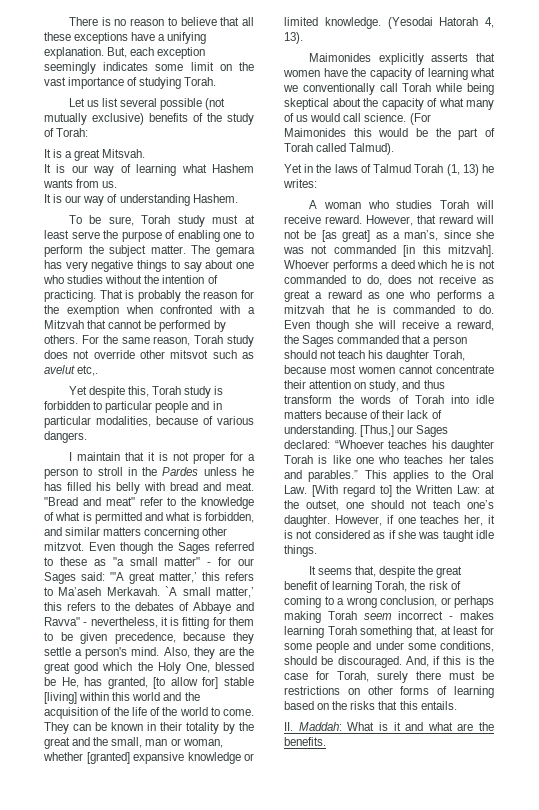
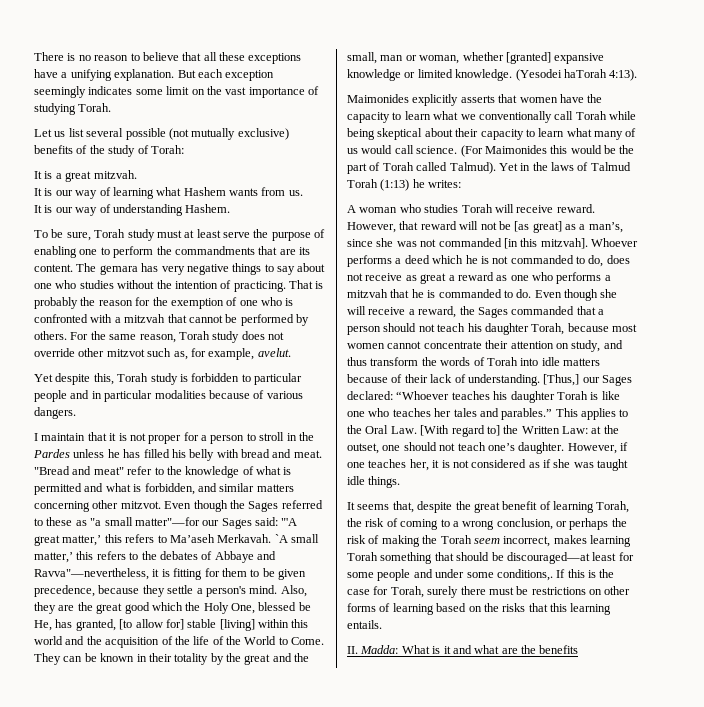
[107,47,128,58] But, -> [177,70,196,78] But
[102,149,146,158] Mitsvah. -> [93,170,137,179] mitzvah.
[109,245,186,257] subject matter. -> [174,246,310,255] [34,264,73,272] commandments that are its content.
[125,305,153,314] when -> [226,297,294,306] of one who is
[44,320,84,329] Mitzvah -> [124,314,166,323] mitzvah
[170,350,254,359] [44,365,99,376] mitsvot such as avelut etc,. -> [106,348,291,360] mitzvot such as, for example, avelut.
[96,416,151,427] modalities, -> [154,390,206,399] modalities
[164,557,232,566] matter" - for -> [134,517,200,526] matter"—for
[44,617,158,628] Ravva" - nevertheless, -> [34,568,149,580] Ravva"—nevertheless,
[179,707,254,716] world to come. -> [244,636,325,645] World to Come.
[387,17,494,29] [284,32,303,44] (Yesodai Hatorah 4, 13). -> [515,69,638,81] (Yesodei haTorah 4:13).
[415,68,468,80] of learning -> [392,111,431,120] to learn
[363,98,437,110] the capacity of -> [455,128,565,140] their capacity to learn
(395, 149) // -> (496, 168) none
[446,164,479,176] (1, 13) -> [380,179,410,191] (1:13)
[284,611,494,623] [284,626,451,638] making Torah seem incorrect - makes learning Torah something that, at -> [611,518,627,527] [347,535,631,547] [347,552,590,564] the risk of making the Torah seem incorrect, makes learning Torah something that should be discouraged—at
[440,641,494,652] [284,656,441,668] conditions, should be discouraged. And, if -> [496,569,566,581] conditions,. If
(418, 705) none -> [570,603,612,615] learning
[298,722,342,731] Maddah: -> [360,645,399,654] Madda:
[284,737,326,746] benefits. -> [539,645,579,654] benefits

